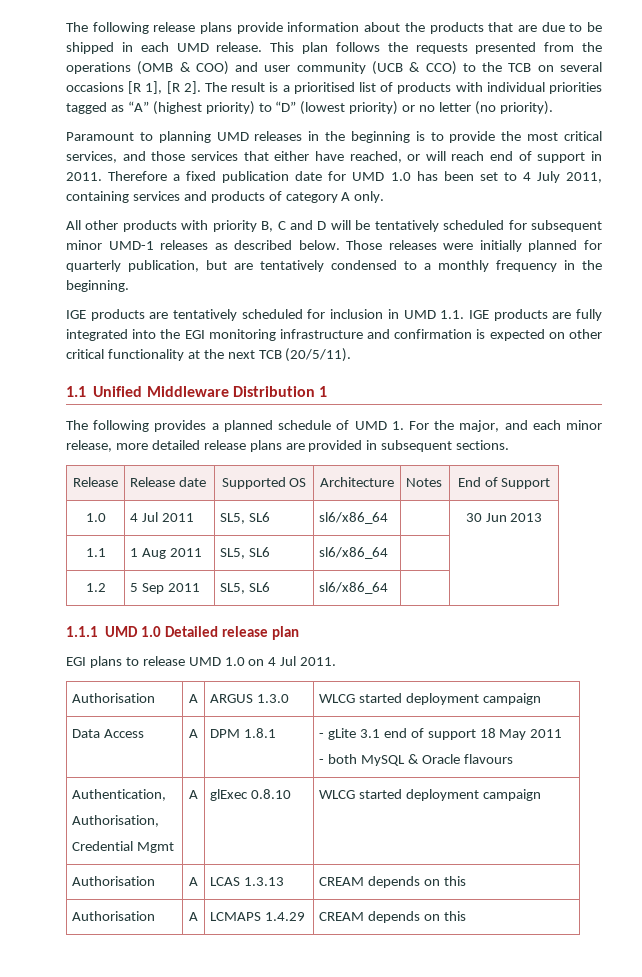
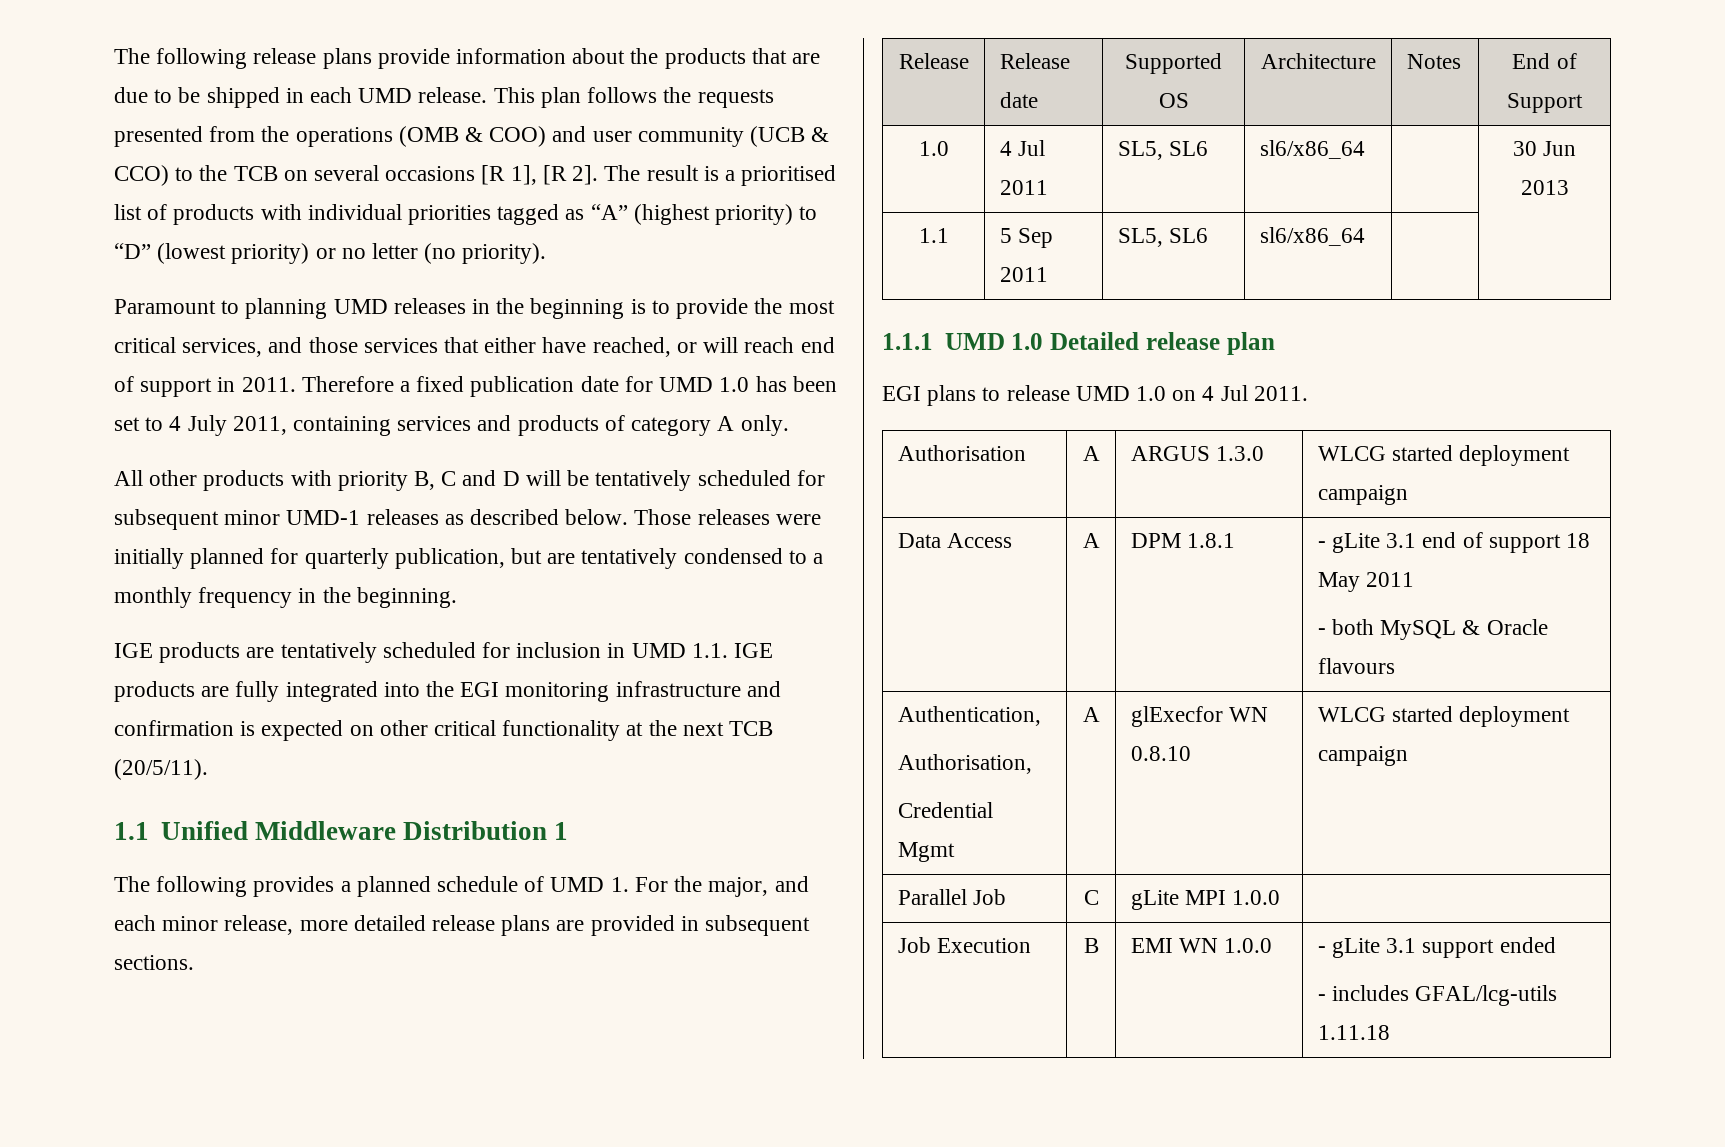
[130,548,202,559] [220,547,270,559] [319,547,389,559] [85,583,106,592] | 1 Aug 2011 | SL5, SL6 | sl6/x86_64 | | // 1.2 -> (949, 235) none
[210,789,249,801] glExec -> [1130,706,1268,727] glExecfor WN
[72,876,156,886] [189,877,198,886] [210,877,284,886] [319,876,466,888] [72,911,156,921] [189,912,198,921] [210,912,305,921] [319,911,466,923] Authorisation | A | LCAS 1.3.13 | CREAM depends on this // Authorisation | A | LCMAPS 1.4.29 | CREAM depends on this -> [897,889,1006,905] [1083,890,1099,905] [1130,890,1281,910] [897,937,1031,953] [1083,938,1099,953] [1130,938,1273,953] [1317,937,1556,958] [1317,985,1558,1006] [1317,1025,1390,1040] Parallel Job | C | gLite MPI 1.0.0 | // Job Execution | B | EMI WN 1.0.0 | - gLite 3.1 support ended // - includes GFAL/lcg-utils 1.11.18

